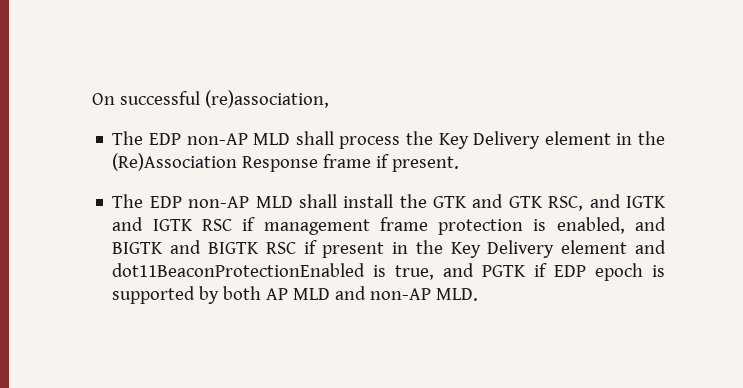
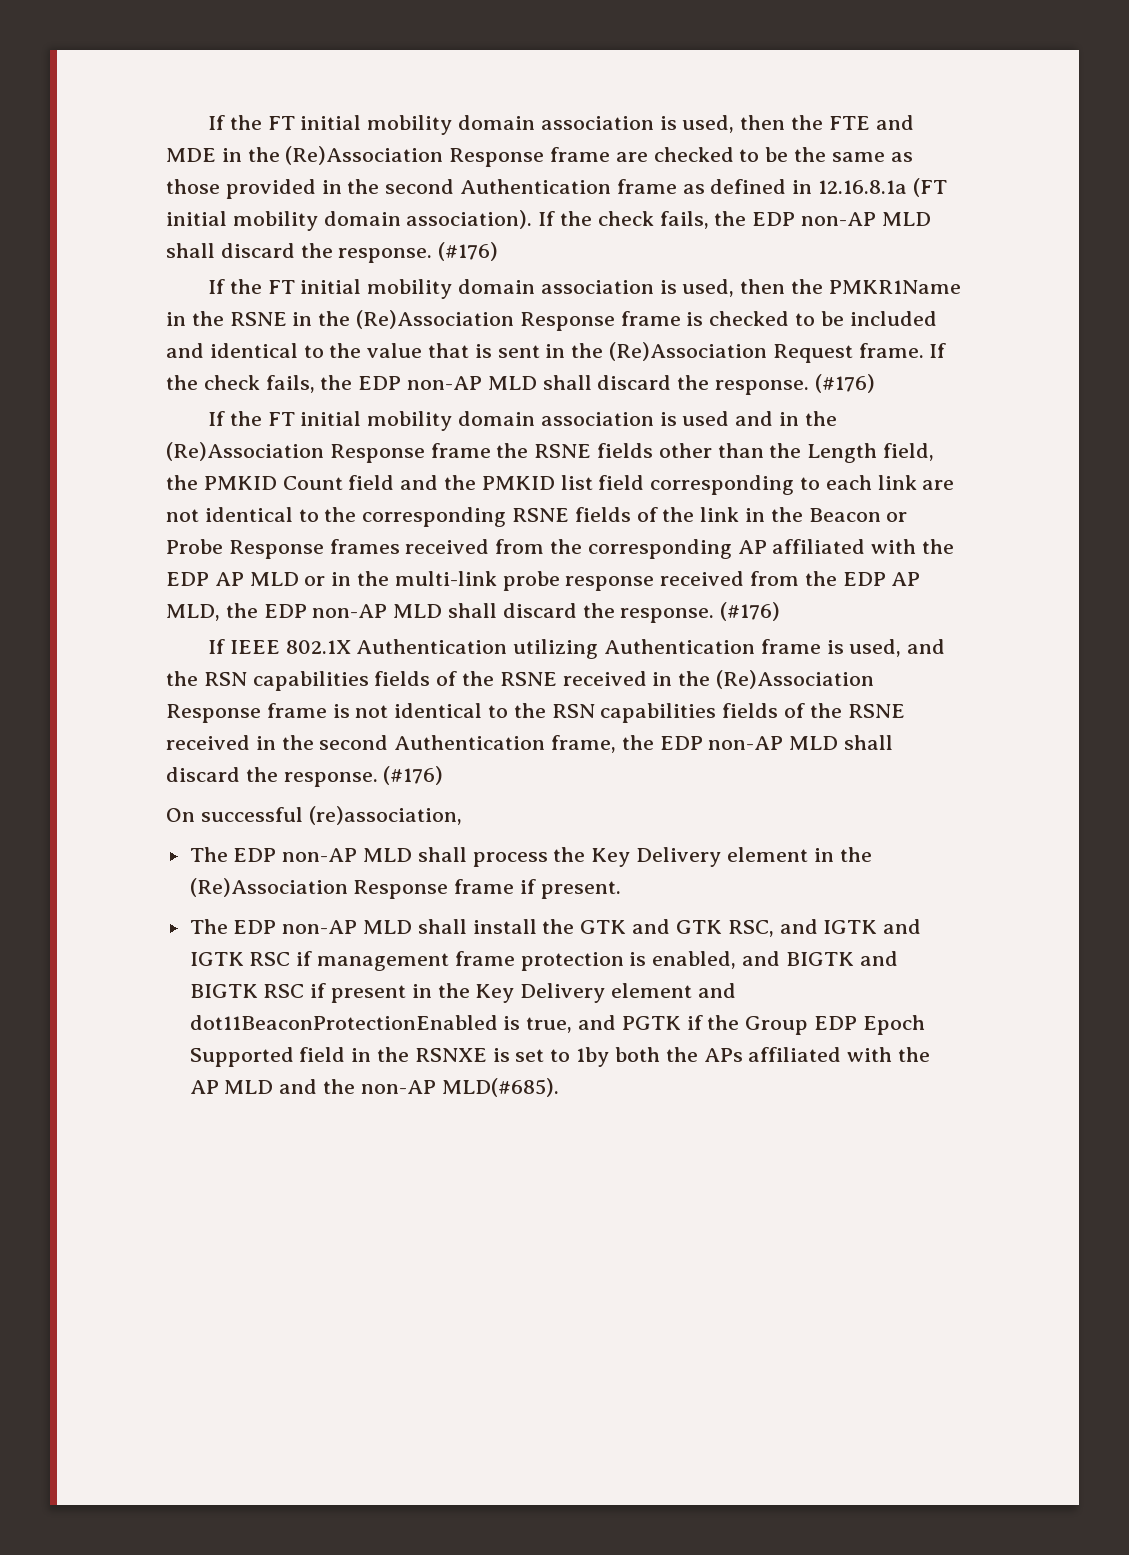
(92, 99) none -> [207,115,914,135] [166,146,913,167] [166,178,947,199] [166,210,931,231] [166,242,499,263] [207,279,961,299] [166,310,937,331] [166,342,947,363] [166,374,875,395] [207,411,837,431] [166,442,935,463] [166,475,955,495] [166,507,908,527] [166,539,955,559] [166,571,921,591] [166,602,781,623] [207,639,946,659] [166,670,875,691] [166,703,905,723] [166,735,894,753] [166,766,444,787] If the FT initial mobility domain association is used, then the FTE and MDE in the (Re)Association Response frame are checked to be the same as those provided in the second Authentication frame as defined in 12.16.8.1a (FT initial mobility domain association). If the check fails, the EDP non-AP MLD shall discard the response. (#176) // If the FT initial mobility domain association is used, then the PMKR1Name in the RSNE in the (Re)Association Response frame is checked to be included and identical to the value that is sent in the (Re)Association Request frame. If the check fails, the EDP non-AP MLD shall discard the response. (#176) // If the FT initial mobility domain association is used and in the (Re)Association Response frame the RSNE fields other than the Length field, the PMKID Count field and the PMKID list field corresponding to each link are not identical to the corresponding RSNE fields of the link in the Beacon or Probe Response frames received from the corresponding AP affiliated with the EDP AP MLD or in the multi-link probe response received from the EDP AP MLD, the EDP non-AP MLD shall discard the response. (#176) // If IEEE 802.1X Authentication utilizing Authentication frame is used, and the RSN capabilities fields of the RSNE received in the (Re)Association Response frame is not identical to the RSN capabilities fields of the RSNE received in the second Authentication frame, the EDP non-AP MLD shall discard the response. (#176) //
[554,263,665,281] [112,286,479,304] EDP epoch is supported by both AP MLD and non-AP MLD. -> [707,1015,925,1035] [189,1047,930,1067] [189,1078,559,1097] the Group EDP Epoch Supported field in the RSNXE is set to 1by both the APs affiliated with the AP MLD and the non-AP MLD(#685).

